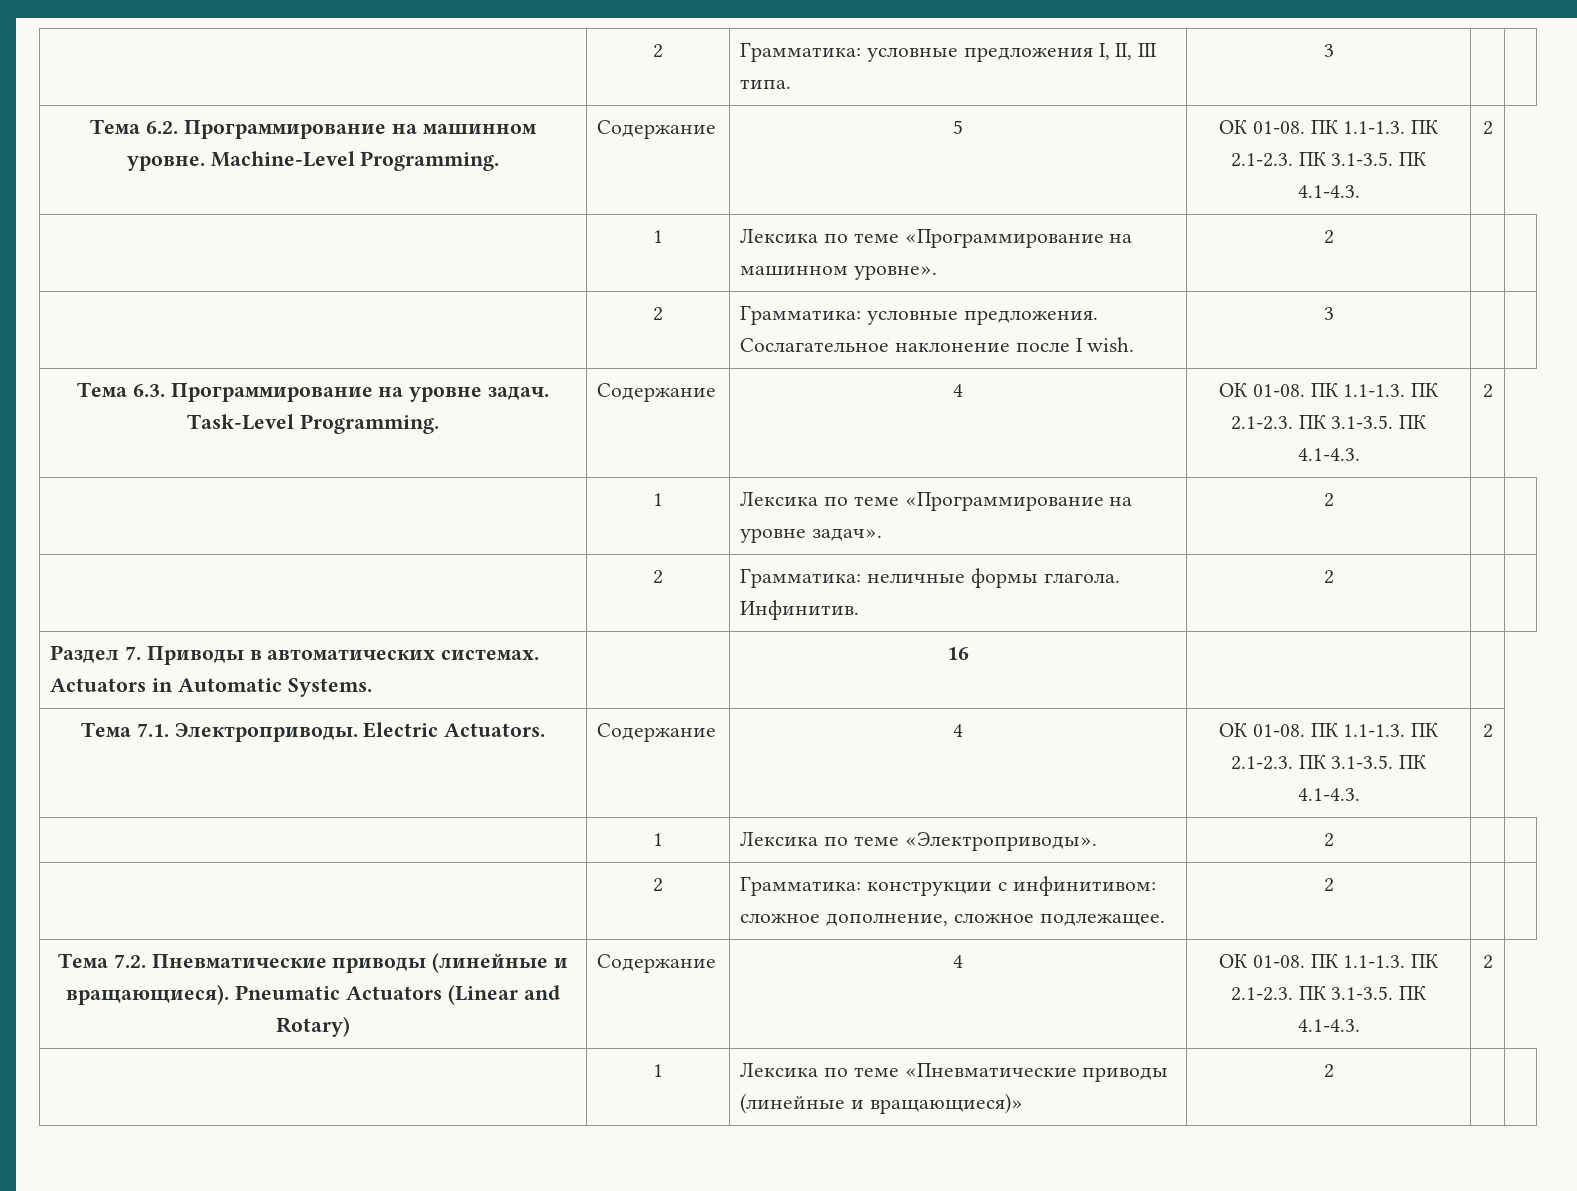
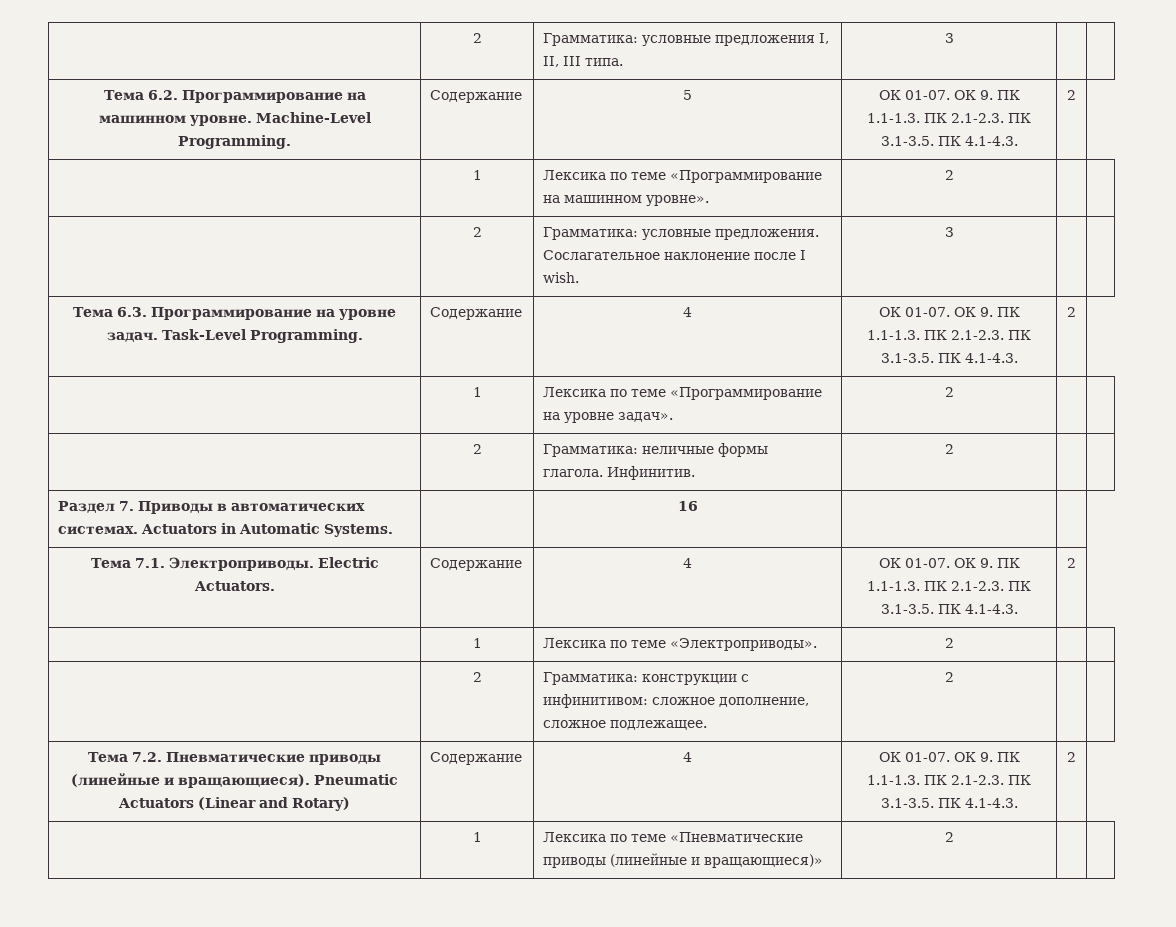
[1252,121,1305,134] 01-08. -> [904,90,993,100] 01-07. ОК 9.
[1252,384,1305,397] 01-08. -> [904,307,993,317] 01-07. ОК 9.
[1252,724,1305,737] 01-08. -> [904,558,993,568] 01-07. ОК 9.
[1252,955,1305,968] 01-08. -> [904,752,993,762] 01-07. ОК 9.

